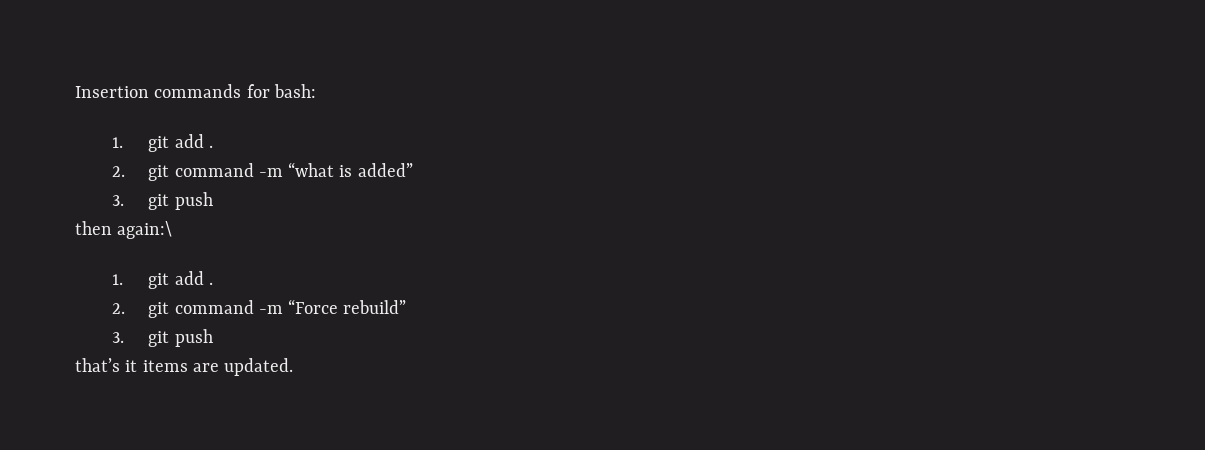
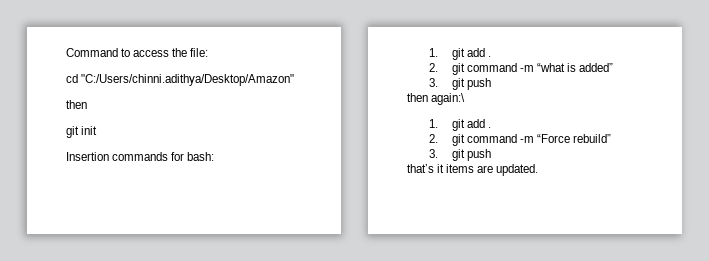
(75, 92) none -> [66,48,209,57] [66,74,295,86] [66,100,87,109] [66,126,98,138] Command to access the file: // cd "C:/Users/chinni.adithya/Desktop/Amazon" // then // git init //

